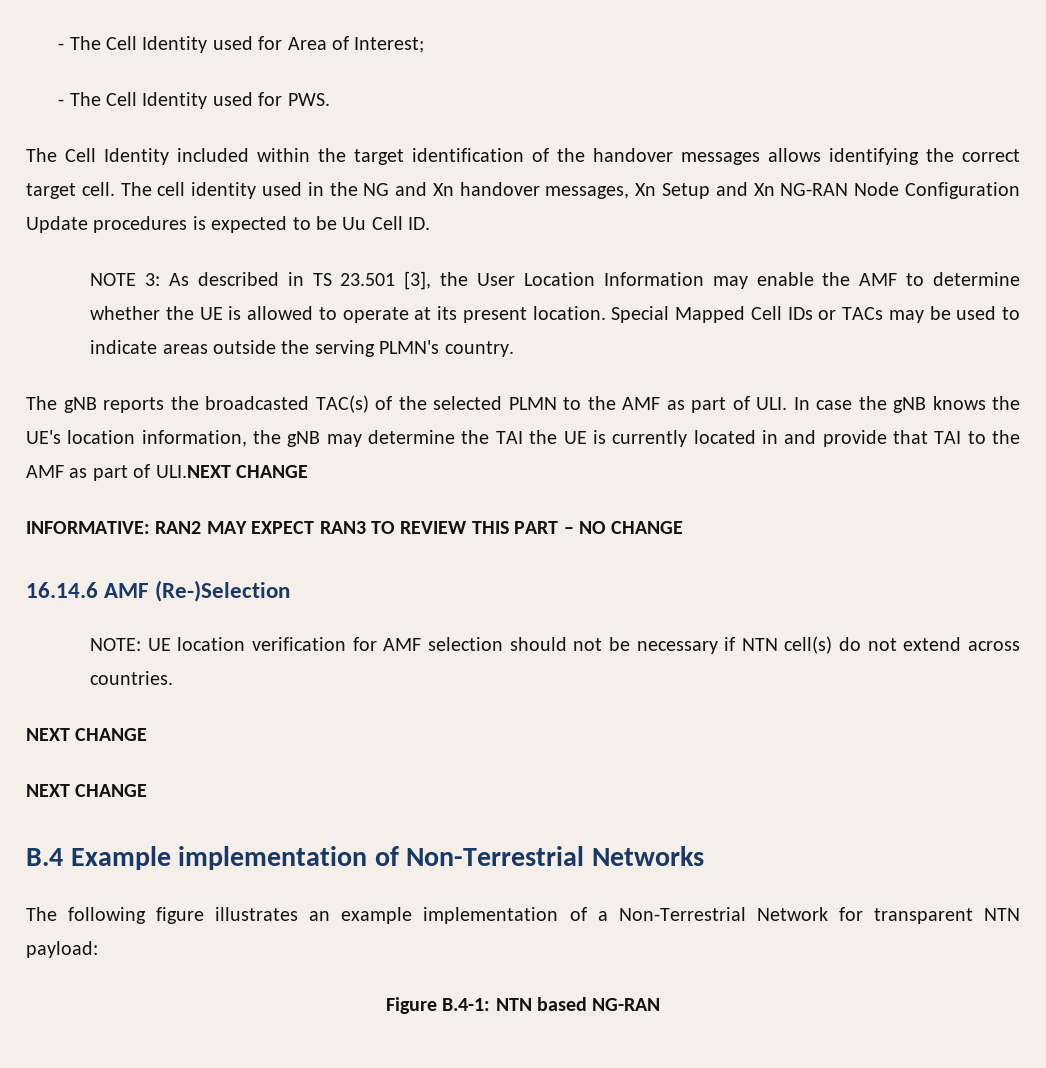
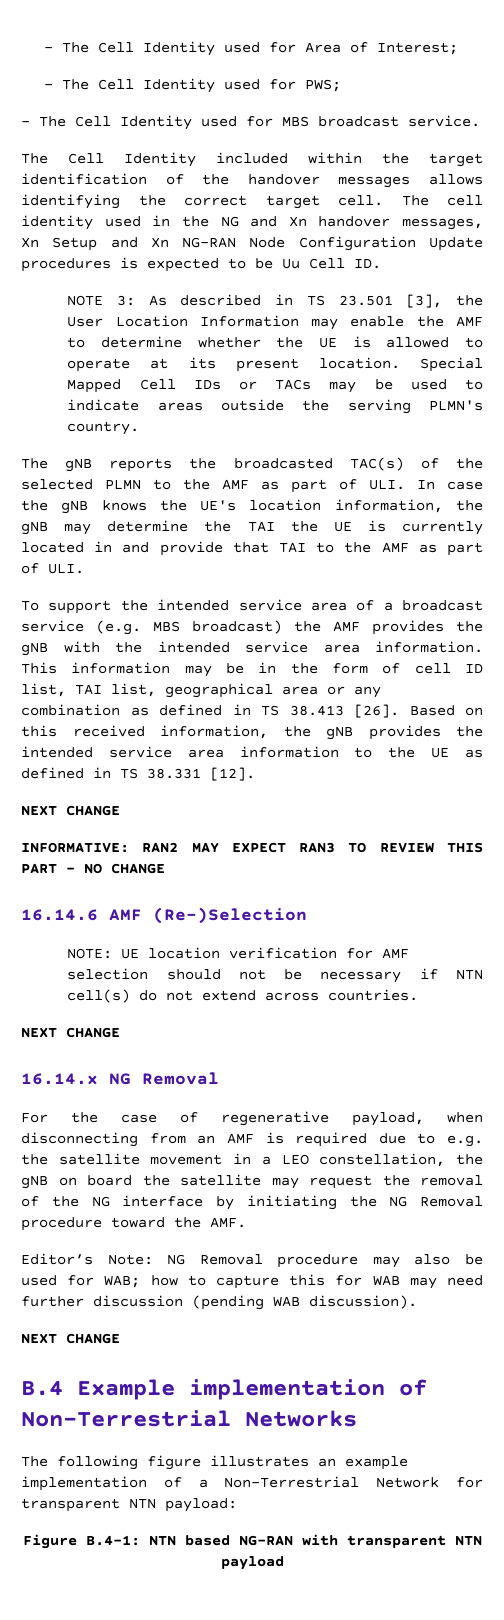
[287,93,330,106] PWS. -> [305,79,342,92] [21,115,480,130] PWS; // - The Cell Identity used for MBS broadcast service.
[155,465,231,478] ULI.NEXT -> [48,563,84,574] [21,599,483,614] [21,620,483,635] [21,641,483,656] [21,662,483,677] [21,683,381,698] [21,704,483,718] [21,725,483,740] [21,746,483,758] [21,767,255,781] [21,805,57,816] ULI. // To support the intended service area of a broadcast service (e.g. MBS broadcast) the AMF provides the gNB with the intended service area information. This information may be in the form of cell ID list, TAI list, geographical area or any combination as defined in TS 38.413 [26]. Based on this received information, the gNB provides the intended service area information to the UE as defined in TS 38.331 [12]. // NEXT
(148, 734) none -> [21,1072,219,1085] [21,1111,483,1126] [21,1132,483,1147] [21,1153,484,1167] [21,1174,483,1189] [21,1195,483,1210] [21,1217,246,1231] [21,1253,483,1268] [21,1274,483,1289] [21,1295,417,1310] // 16.14.x NG Removal // For the case of regenerative payload, when disconnecting from an AMF is required due to e.g. the satellite movement in a LEO constellation, the gNB on board the satellite may request the removal of the NG interface by initiating the NG Removal procedure toward the AMF. // Editor’s Note: NG Removal procedure may also be used for WAB; how to capture this for WAB may need further discussion (pending WAB discussion).
(661, 1004) none -> [301,1534,482,1548] [220,1556,284,1570] with transparent NTN payload

